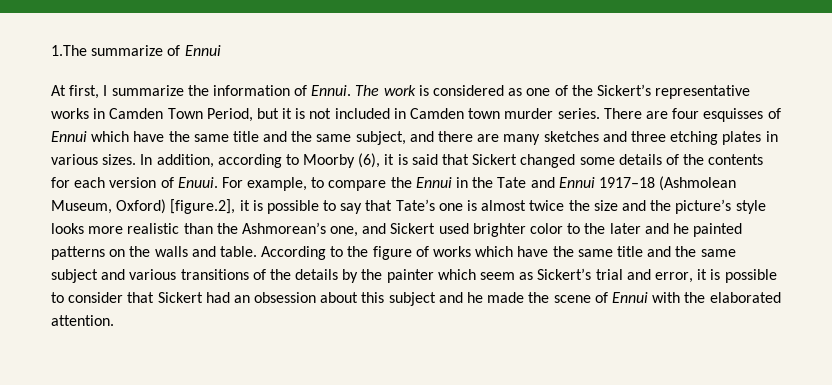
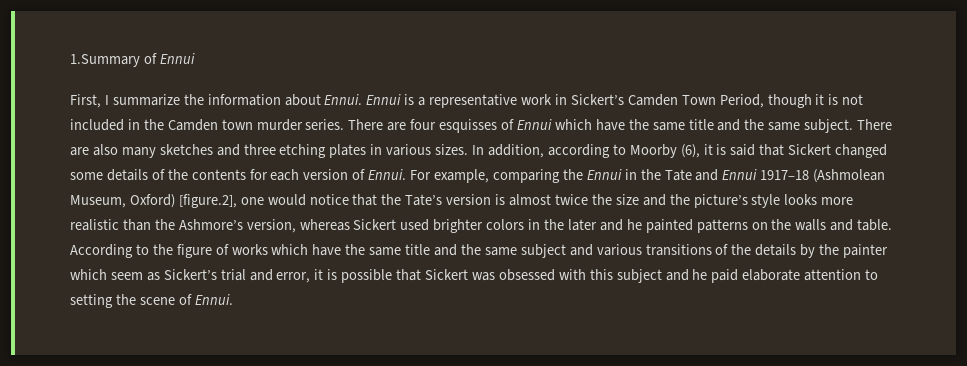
[51,45,164,56] 1.The summarize -> [70,54,140,67] 1.Summary
[51,85,100,99] At first, -> [70,94,101,108] First,
[294,84,751,99] [51,108,106,119] of Ennui. The work is considered as one of the Sickert’s representative works in -> [284,94,624,108] about Ennui. Ennui is a representative work in Sickert’s
[256,108,279,119] but -> [767,94,812,108] though
(406, 113) none -> [143,119,164,130] the
[355,131,500,145] subject, and there are -> [804,119,893,133] [70,144,118,156] subject. There are also
[177,177,218,188] Enuui. -> [368,169,407,180] Ennui.
[311,177,387,191] to compare -> [492,169,560,183] comparing
[239,199,463,214] it is possible to say that Tate’s one -> [240,194,492,206] one would notice that the Tate’s version
[241,222,387,237] Ashmorean’s one, and -> [178,219,350,233] Ashmore’s version, whereas
[530,223,581,234] color to -> [486,219,541,230] colors in
[51,292,781,306] [51,315,114,326] to consider that Sickert had an obsession about this subject and he made the scene of Ennui with the elaborated attention. -> [396,269,879,283] [70,294,233,308] that Sickert was obsessed with this subject and he paid elaborate attention to setting the scene of Ennui.

